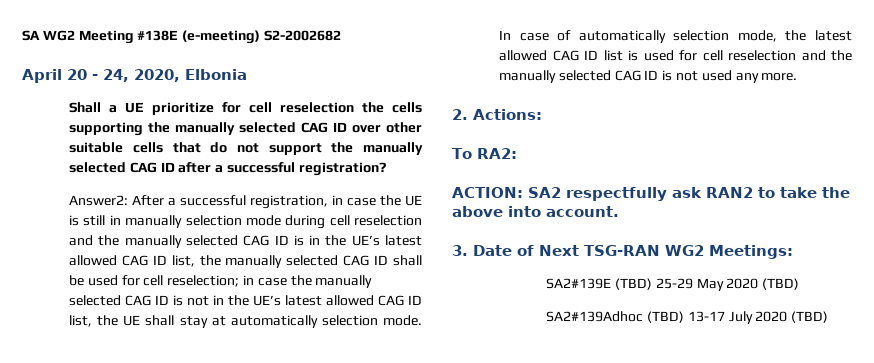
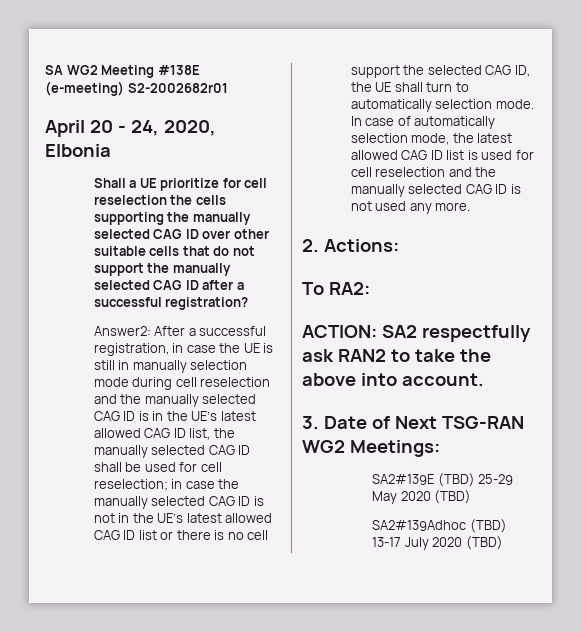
[263,30,341,41] S2-2002682 -> [127,83,228,93] S2-2002682r01
[69,315,93,327] list, -> [138,530,269,540] [350,65,530,78] list or there is no cell support the selected CAG ID,
[179,316,226,328] stay at -> [426,82,469,92] turn to

